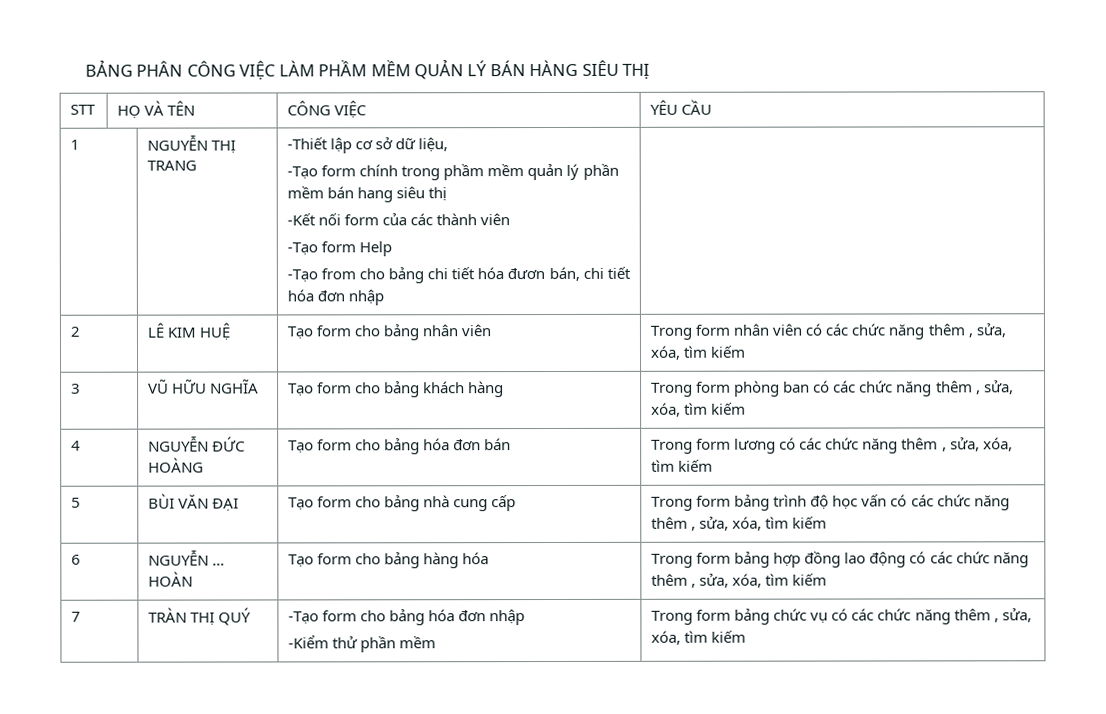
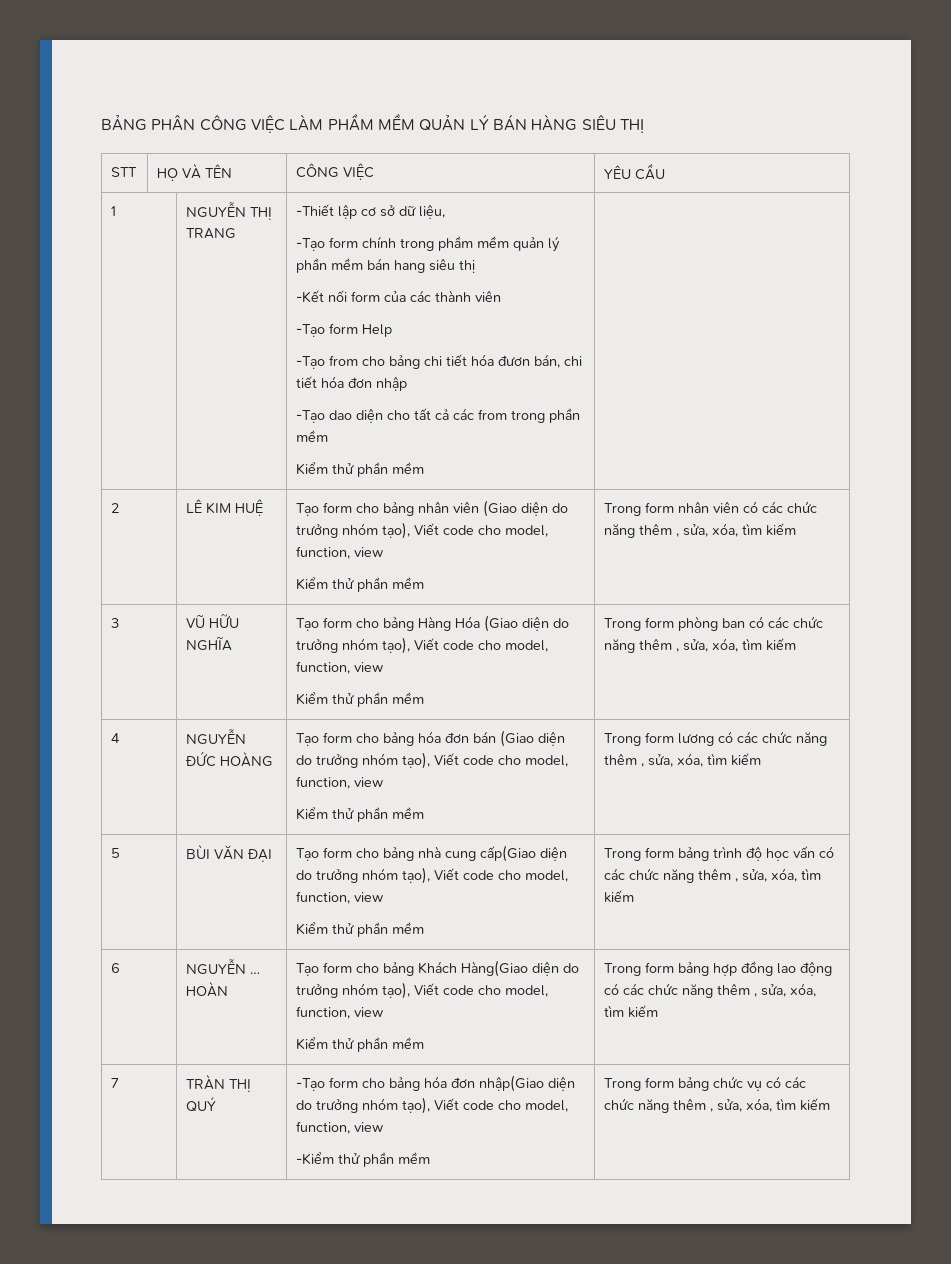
(385, 297) none -> [296,408,581,423] [296,430,329,442] [296,462,425,477] // -Tạo dao diện cho tất cả các from trong phần mềm // Kiểm thử phần mềm
(492, 330) none -> [483,500,569,517] [296,522,549,539] [296,546,384,559] [296,577,425,592] (Giao diện do trưởng nhóm tạo), Viết code cho model, function, view // Kiểm thử phần mềm
[423,381,505,398] khách hàng -> [418,615,570,632] [296,637,549,654] [296,661,384,674] [296,692,425,707] Hàng Hóa (Giao diện do trưởng nhóm tạo), Viết code cho model, function, view // Kiểm thử phần mềm
(512, 444) none -> [500,730,566,747] [296,752,569,769] [296,776,384,789] [296,807,425,822] (Giao diện do trưởng nhóm tạo), Viết code cho model, function, view // Kiểm thử phần mềm
[491,495,517,512] cấp -> [480,845,568,862] [296,867,569,884] [296,891,384,904] [296,922,425,937] cấp(Giao diện do trưởng nhóm tạo), Viết code cho model, function, view // Kiểm thử phần mềm
[423,552,490,569] hàng hóa -> [418,960,580,977] [296,982,549,999] [296,1006,384,1019] [296,1037,425,1052] Khách Hàng(Giao diện do trưởng nhóm tạo), Viết code cho model, function, view // Kiểm thử phần mềm
[489,609,526,626] nhập -> [479,1075,576,1092] [296,1097,569,1114] [296,1121,384,1134] nhập(Giao diện do trưởng nhóm tạo), Viết code cho model, function, view

